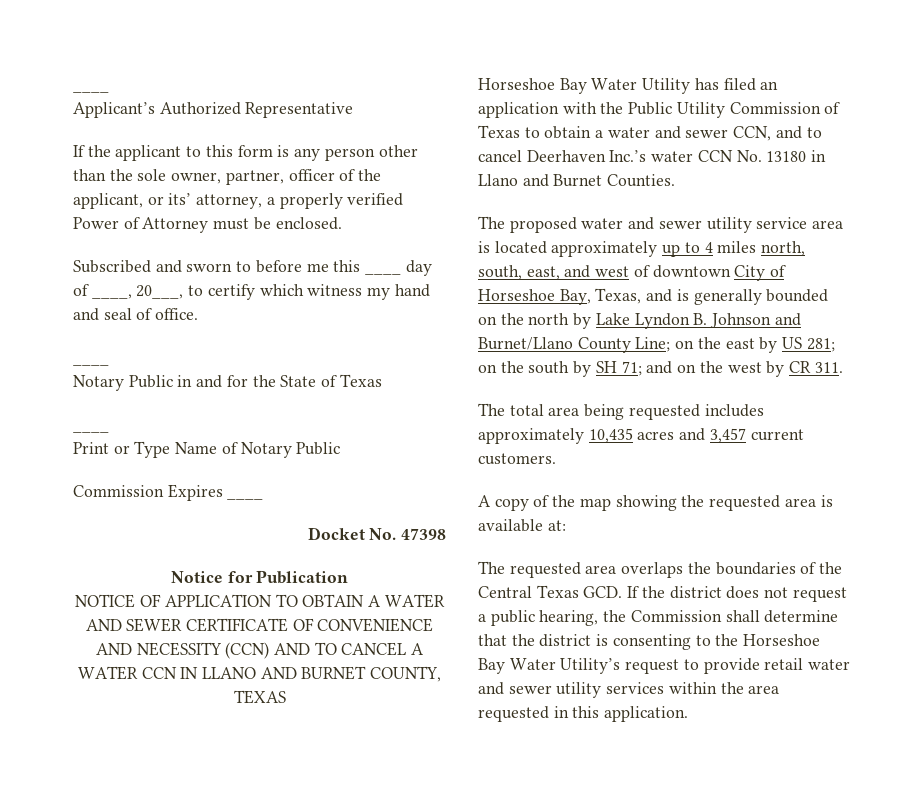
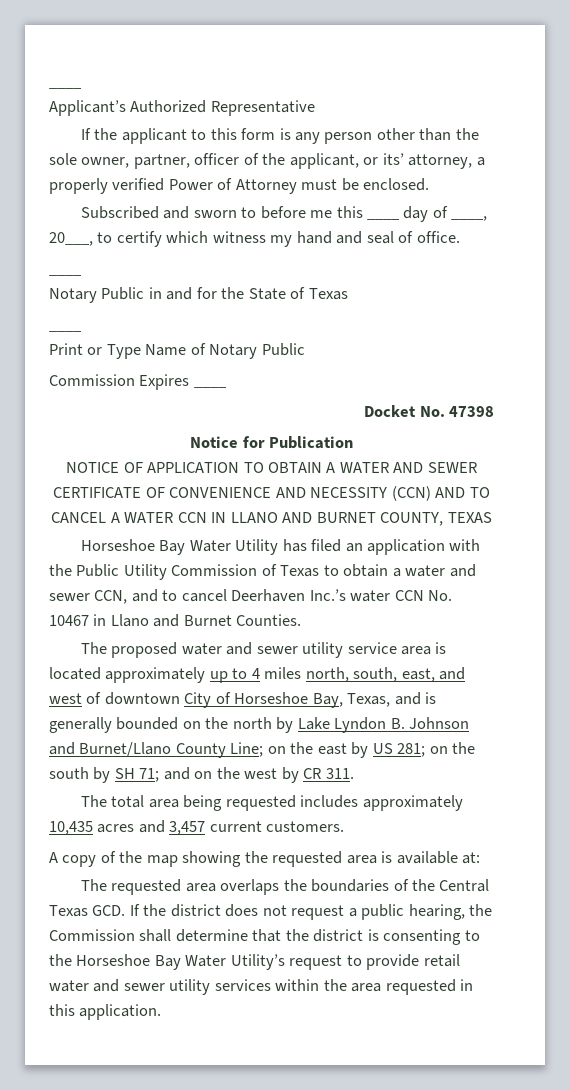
[766,151,807,162] 13180 -> [49,615,89,626] 10467

